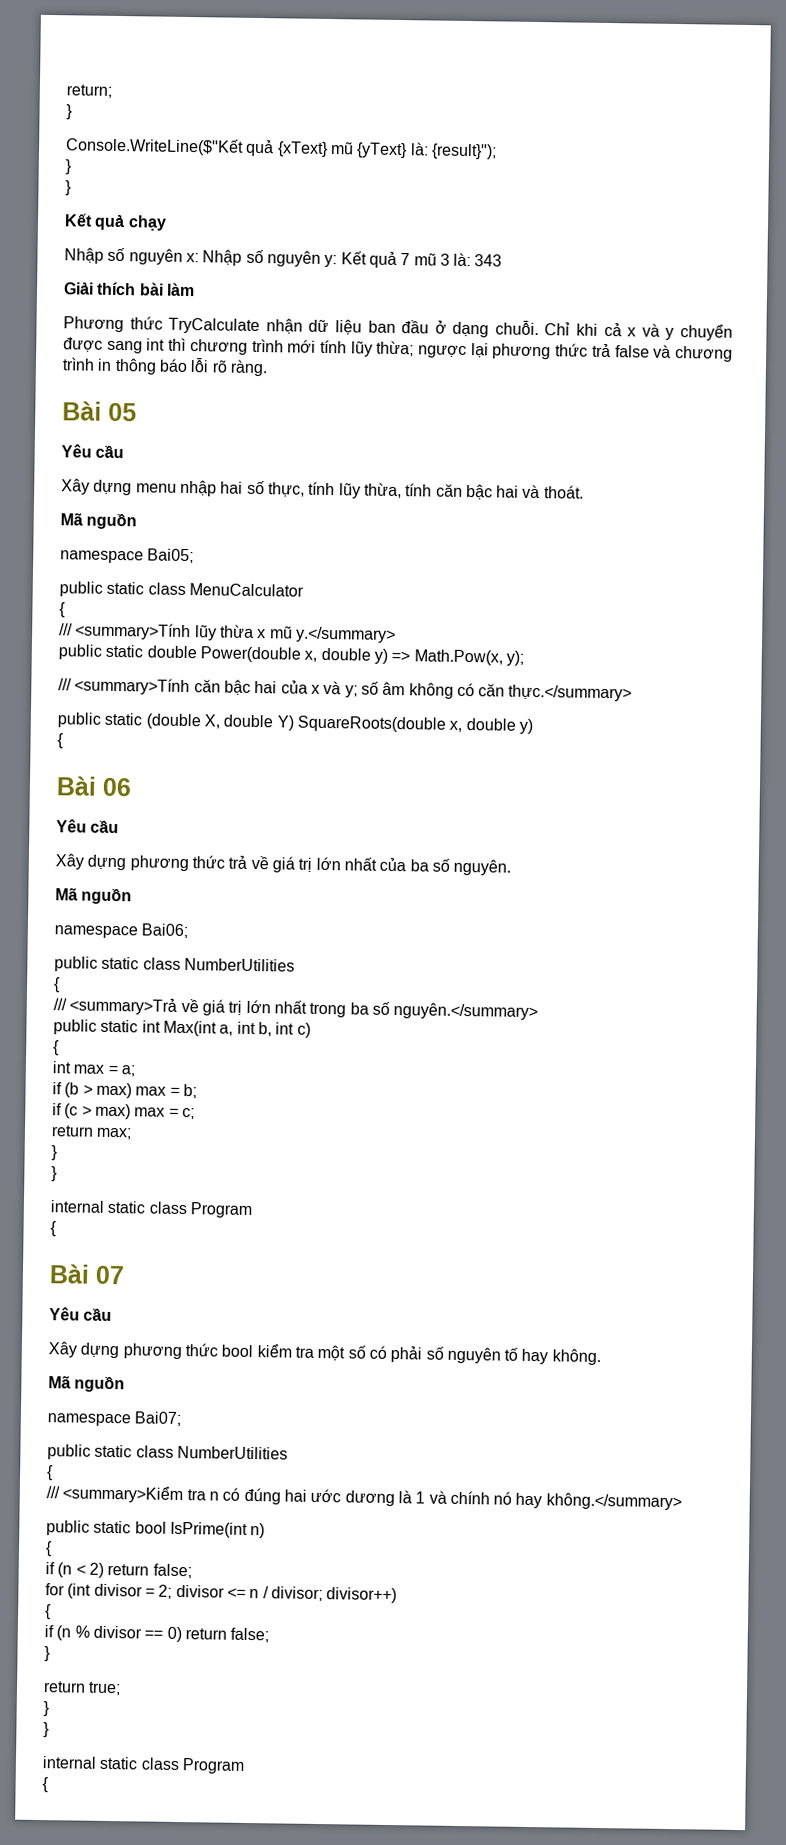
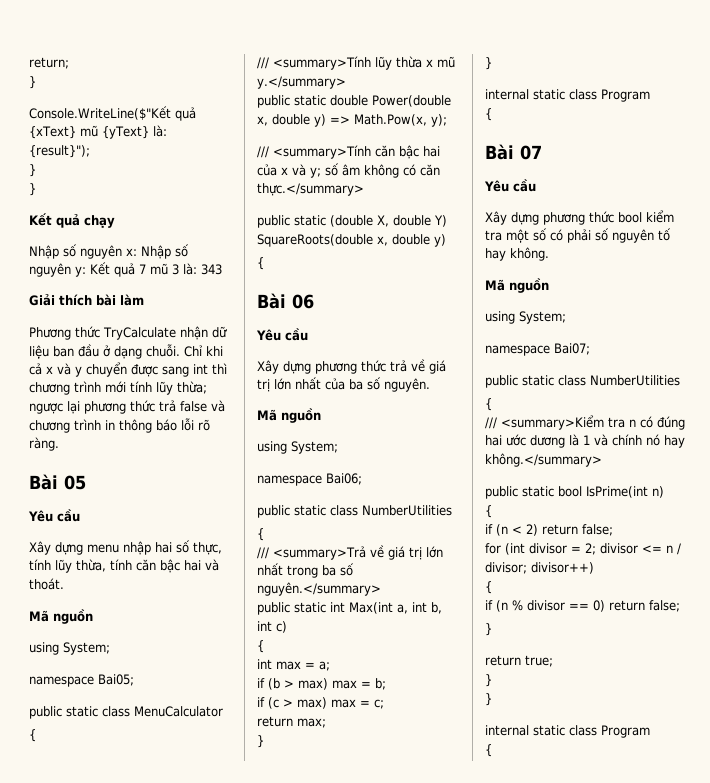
(138, 521) none -> [29,642,110,655] // using System;
(133, 896) none -> [257,441,338,454] // using System;
(126, 1384) none -> [485,311,566,324] // using System;

